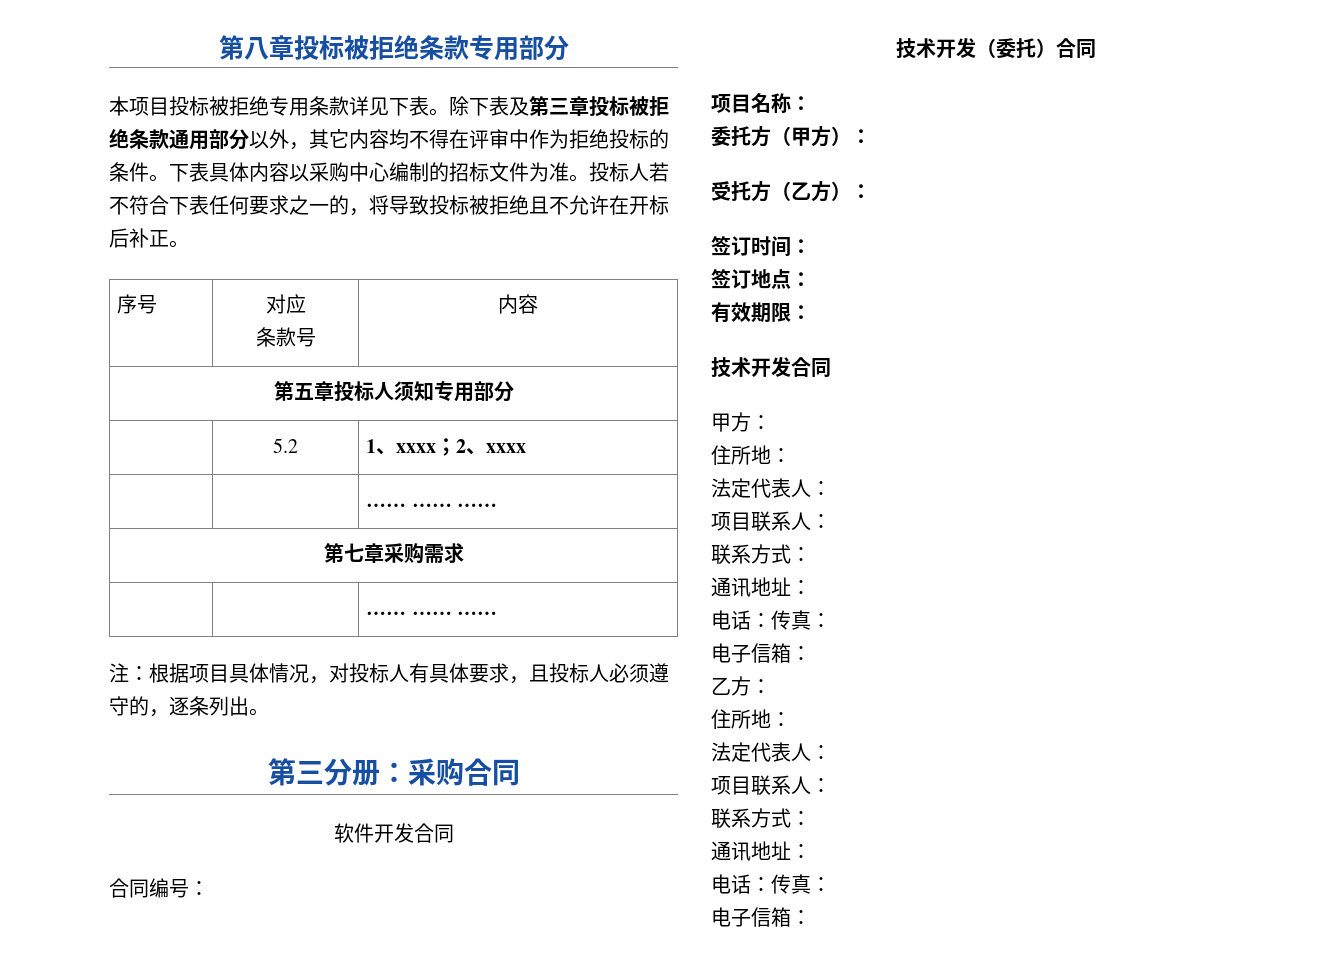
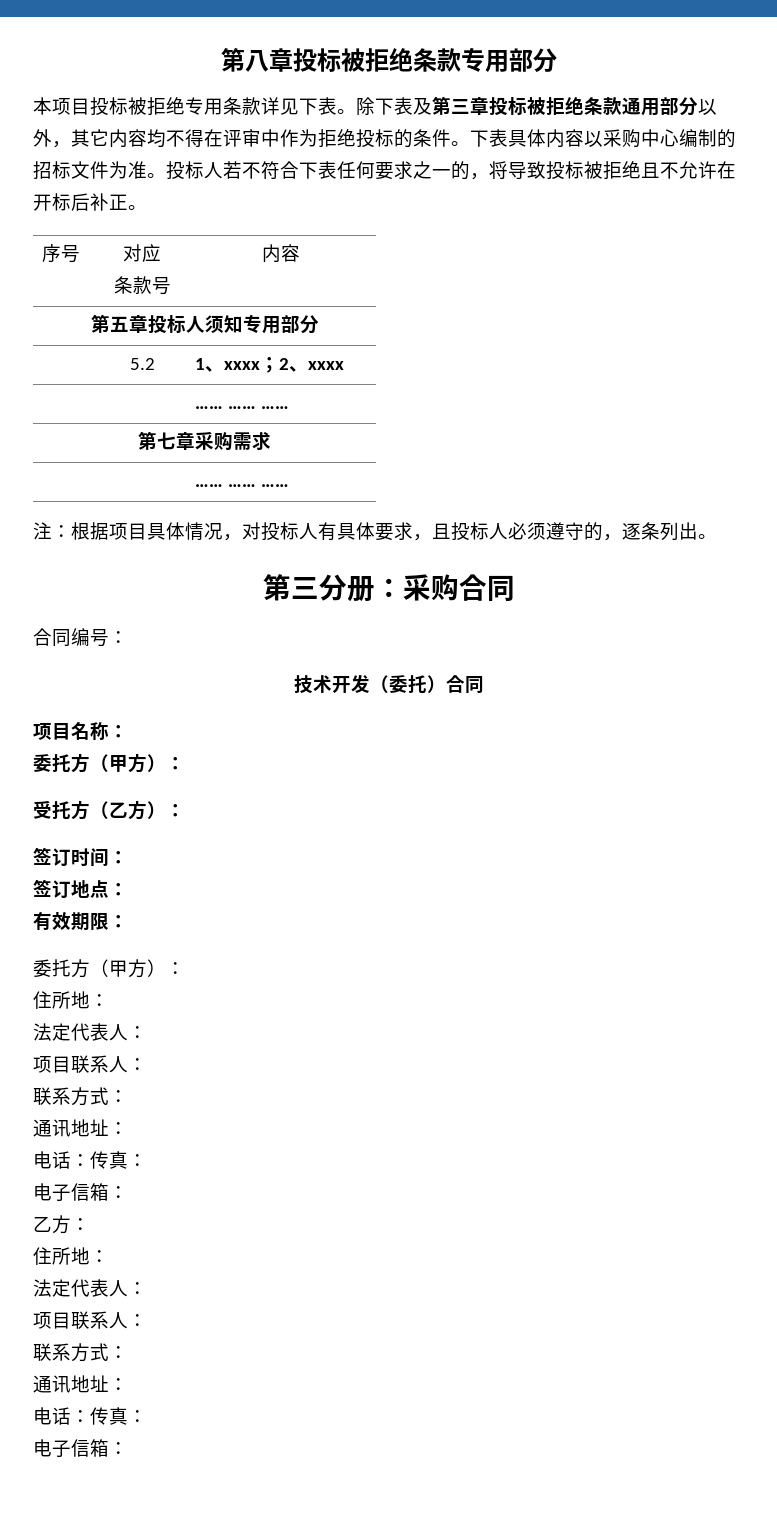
[333,823,454,843] // 软件开发合同 -> (515, 588) none
[711,357,831,378] [711,412,751,432] 技术开发合同 // 甲方 -> [33,959,166,978] 委托方（甲方）

